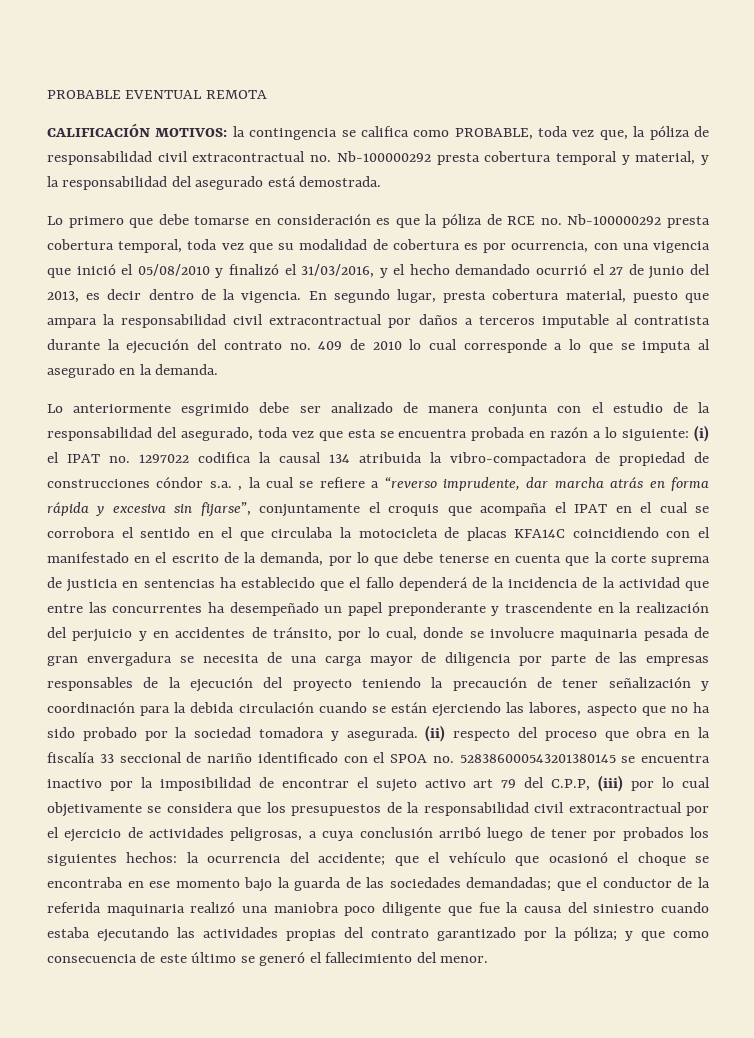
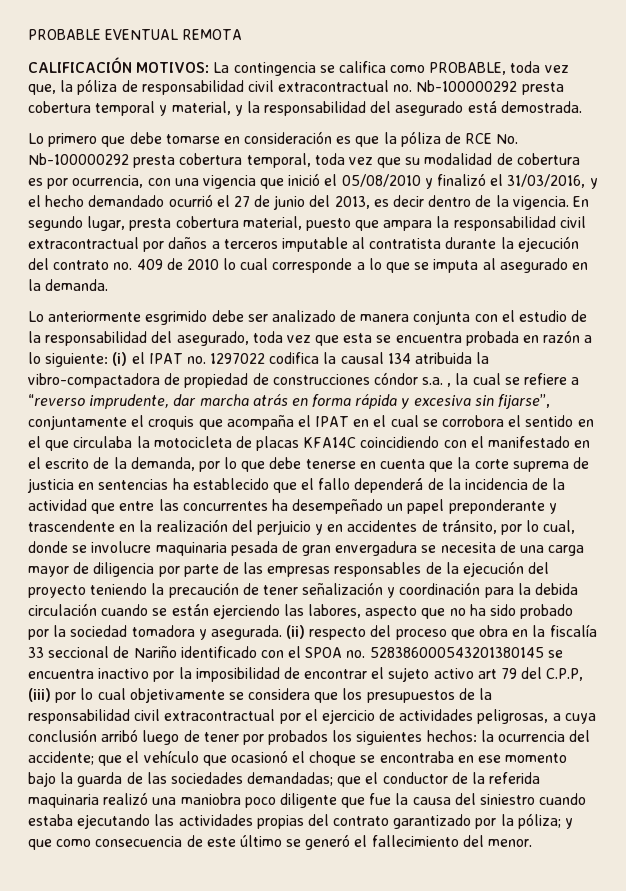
[232,126,245,137] la -> [213,62,230,73] La
[540,218,562,225] no. -> [496,134,519,144] No.
[207,753,252,763] nariño -> [133,646,177,658] Nariño

